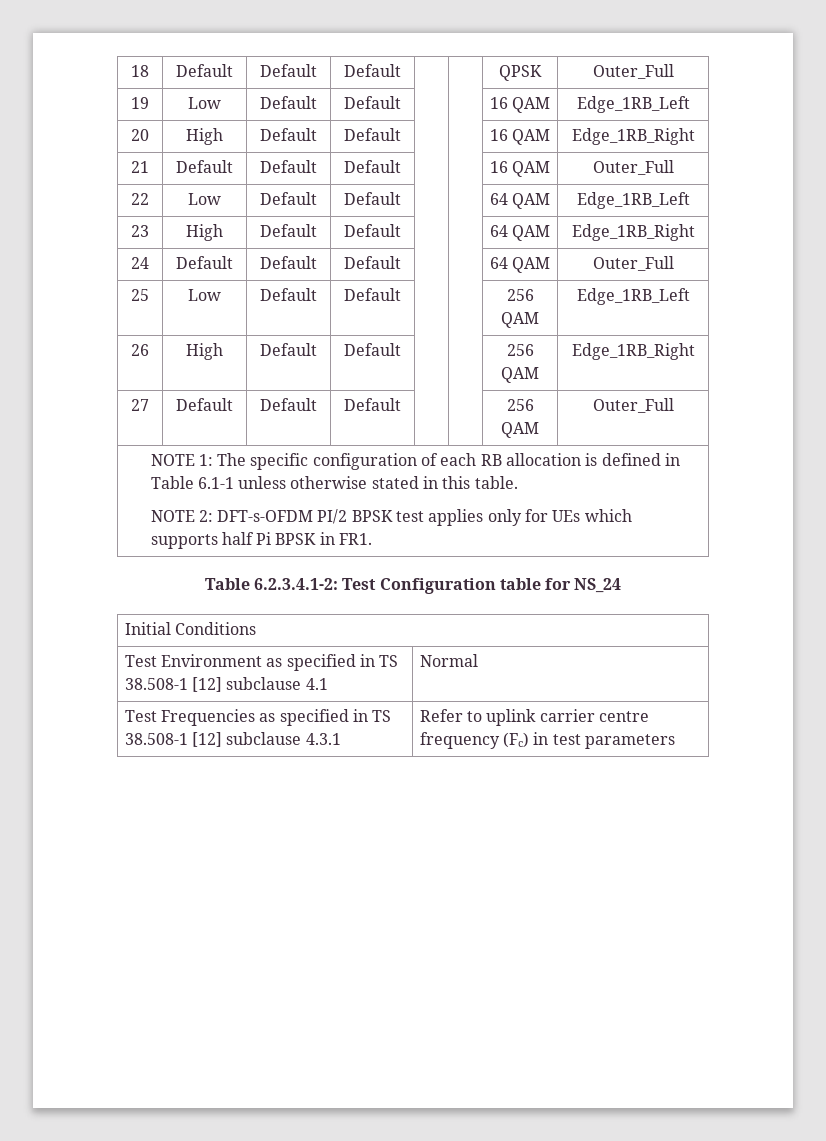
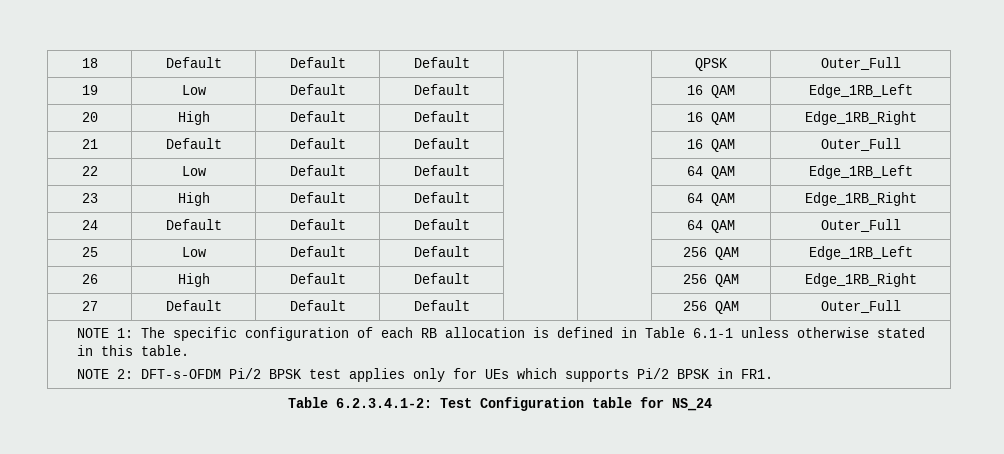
[317,509,348,524] PI/2 -> [228,368,261,379] Pi/2
[221,532,272,545] half Pi -> [636,368,669,379] Pi/2
[124,622,256,635] [124,654,399,671] [124,677,328,692] [419,654,478,667] [124,709,392,726] [124,732,341,747] [419,709,649,726] [419,732,675,749] // Initial Conditions // Test Environment as specified in TS 38.508-1 [12] subclause 4.1 | Normal // Test Frequencies as specified in TS 38.508-1 [12] subclause 4.3.1 | Refer to uplink carrier centre frequency (Fc) in test parameters -> (712, 404) none

